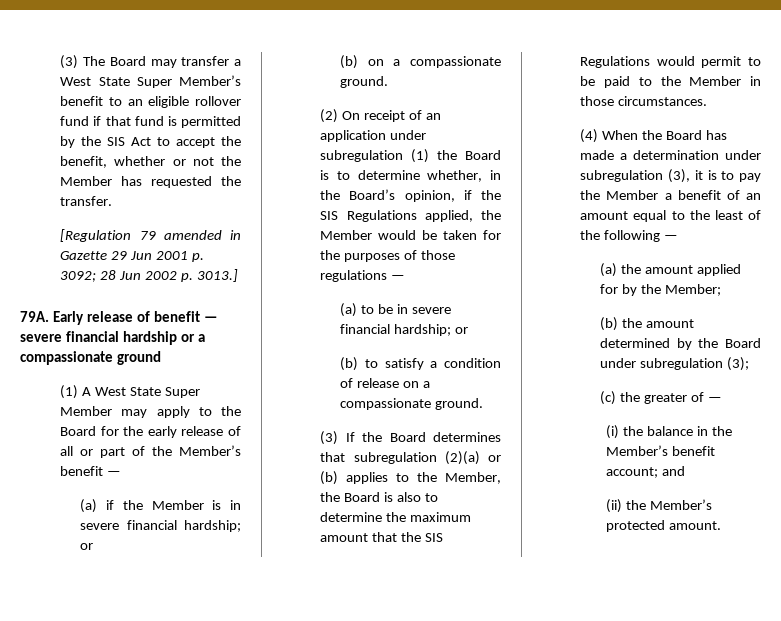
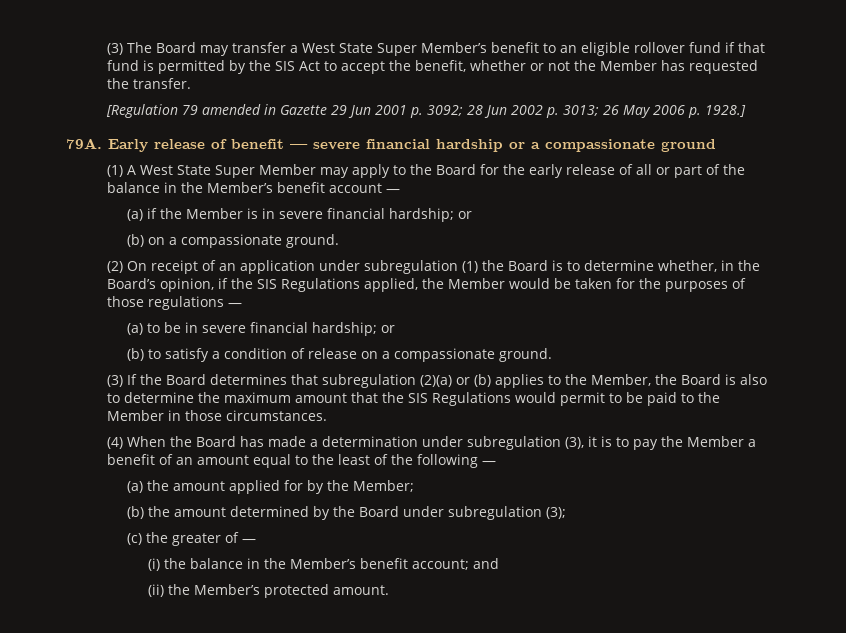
[196,269,238,282] 3013.] -> [562,105,746,118] 3013; 26 May 2006 p. 1928.]
[179,445,242,456] [60,466,104,476] Member’s benefit -> [106,182,382,193] balance in the Member’s benefit account

